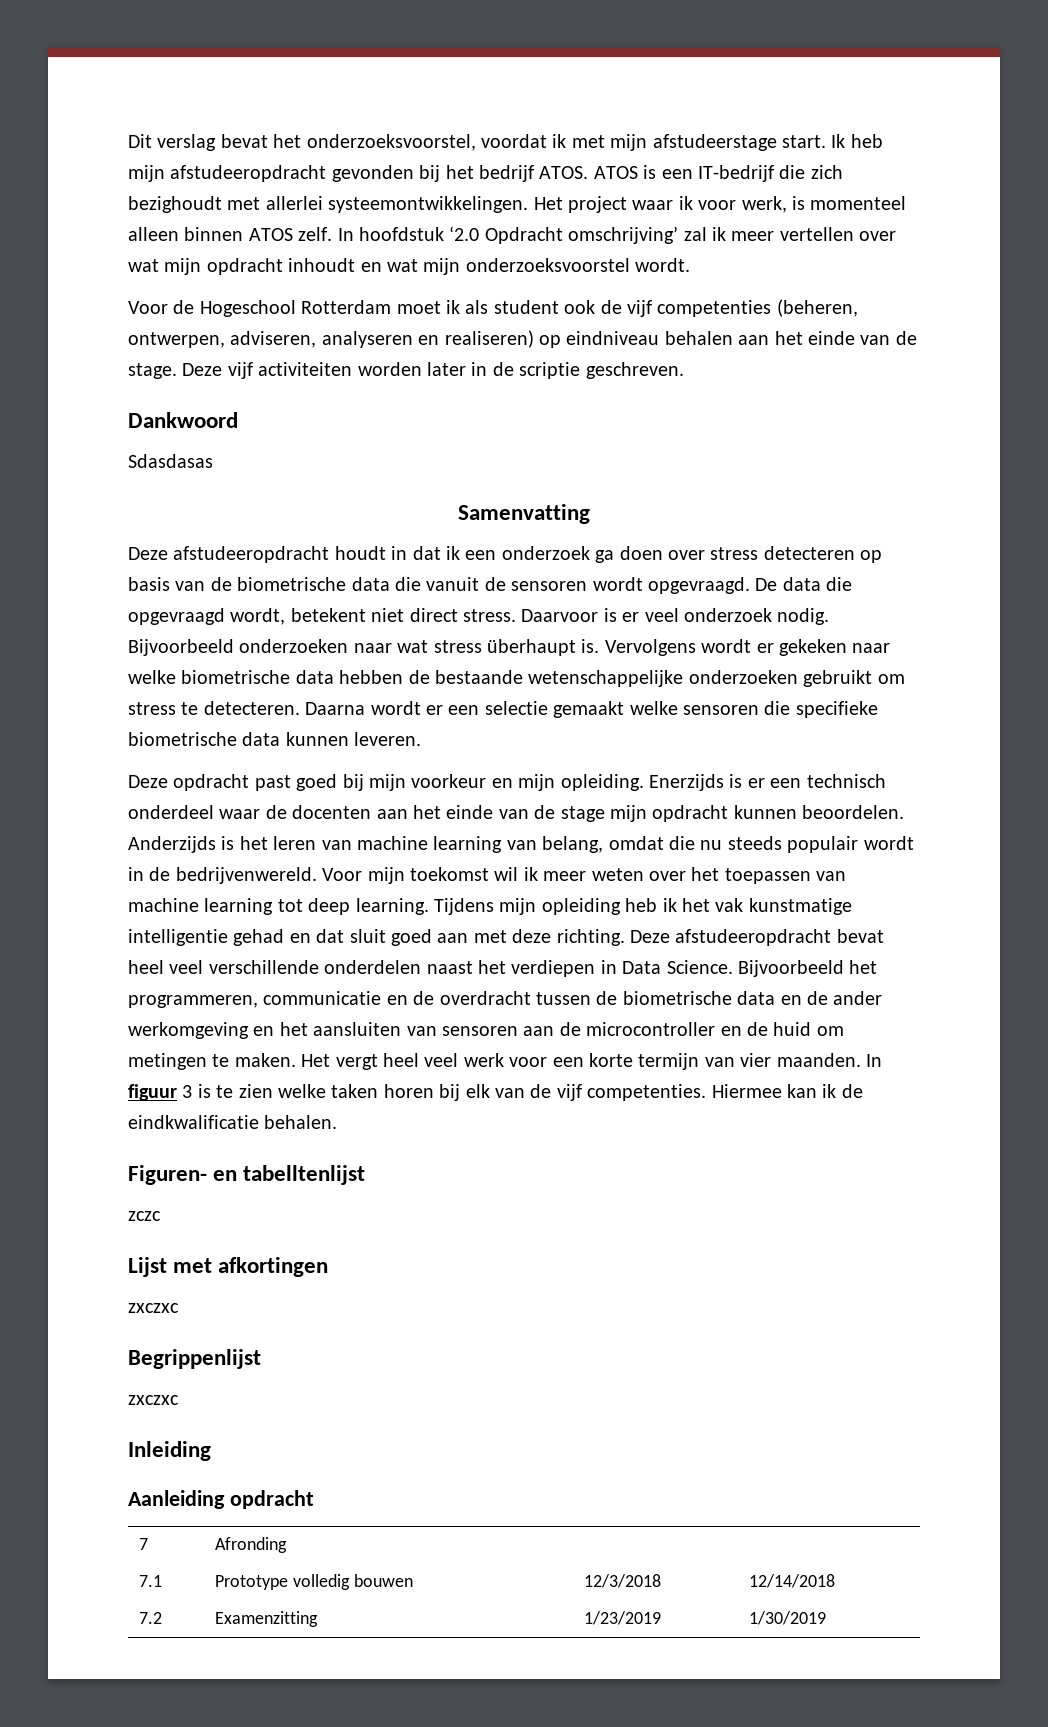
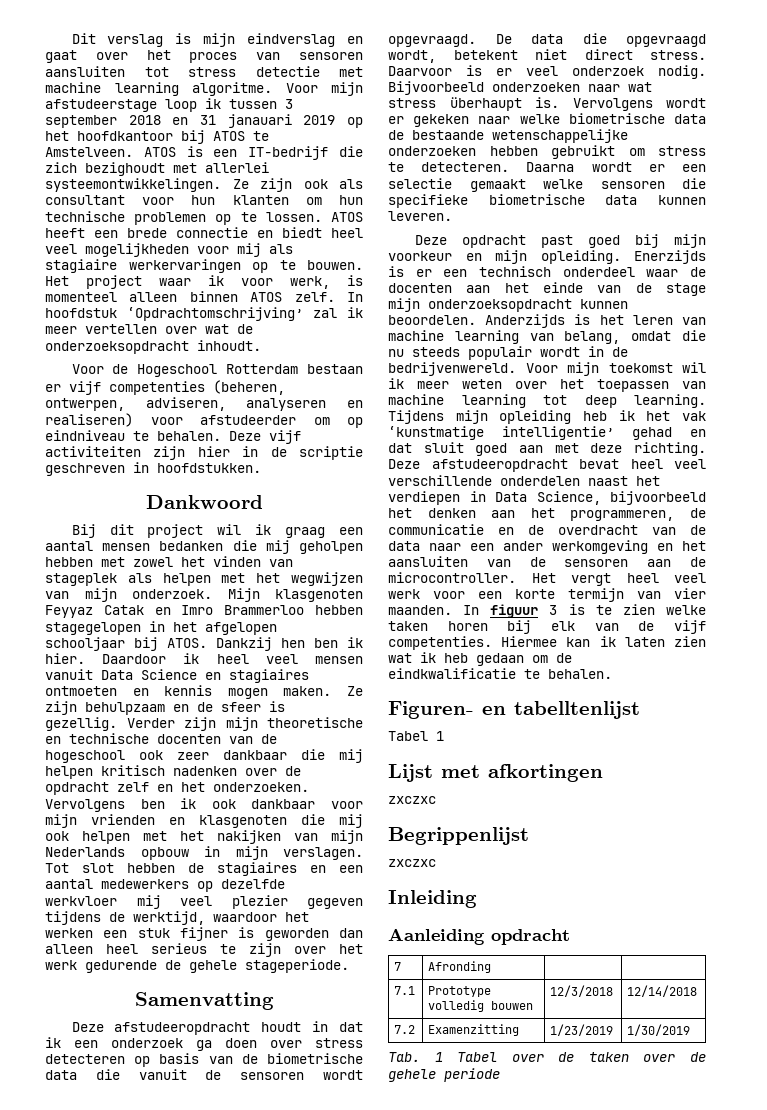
[220,134,883,151] [128,165,589,182] bevat het onderzoeksvoorstel, voordat ik met mijn afstudeerstage start. Ik heb mijn afstudeeropdracht gevonden bij het bedrijf ATOS. -> [175,33,363,47] [45,50,363,63] [45,66,363,77] [45,82,363,96] [45,98,293,112] [45,114,363,128] [45,130,269,144] [45,147,133,157] is mijn eindverslag en gaat over het proces van sensoren aansluiten tot stress detectie met machine learning algoritme. Voor mijn afstudeerstage loop ik tussen 3 september 2018 en 31 janauari 2019 op het hoofdkantoor bij ATOS te Amstelveen.
(529, 204) none -> [232,178,363,192] [45,195,363,205] [45,211,363,225] [45,227,363,238] [45,243,293,257] [45,259,363,273] Ze zijn ook als consultant voor hun klanten om hun technische problemen op te lossen. ATOS heeft een brede connectie en biedt heel veel mogelijkheden voor mij als stagiaire werkervaringen op te bouwen.
[449,226,679,244] ‘2.0 Opdracht omschrijving’ -> [127,307,303,321] ‘Opdrachtomschrijving’
[164,258,691,275] [128,300,622,317] mijn opdracht inhoudt en wat mijn onderzoeksvoorstel wordt. // Voor de Hogeschool Rotterdam moet ik als student ook de -> [237,324,253,334] [45,340,261,354] [71,364,363,377] [45,384,61,392] de onderzoeksopdracht inhoudt. // Voor de Hogeschool Rotterdam bestaan er
[539,331,917,348] [128,363,177,379] op eindniveau behalen aan het einde van de stage. -> [150,415,363,428] [45,430,221,441] voor afstudeerder om op eindniveau te behalen.
[357,362,466,376] worden later -> [153,446,230,460] zijn hier
[585,362,684,379] [128,412,238,428] [128,454,213,468] geschreven. // Dankwoord // Sdasdasas -> [45,462,261,476] [145,495,263,509] [71,524,363,538] [45,540,363,554] [45,556,293,567] [45,572,363,586] [45,588,363,602] [45,605,364,618] [45,621,277,635] [45,637,363,651] [45,653,363,664] [45,669,309,683] [45,685,363,699] [45,701,285,715] [45,717,363,731] [45,733,277,744] [45,749,363,763] [45,765,301,779] [45,782,309,795] [45,798,363,812] [45,814,363,828] [45,830,363,844] [45,846,363,860] [45,862,363,876] [45,879,285,892] [45,895,363,909] [45,911,309,925] [45,927,363,941] [45,943,363,957] [45,959,349,973] geschreven in hoofdstukken. // Dankwoord // Bij dit project wil ik graag een aantal mensen bedanken die mij geholpen hebben met zowel het vinden van stageplek als helpen met het wegwijzen van mijn onderzoek. Mijn klasgenoten Feyyaz Catak en Imro Brammerloo hebben stagegelopen in het afgelopen schooljaar bij ATOS. Dankzij hen ben ik hier. Daardoor ik heel veel mensen vanuit Data Science en stagiaires ontmoeten en kennis mogen maken. Ze zijn behulpzaam en de sfeer is gezellig. Verder zijn mijn theoretische en technische docenten van de hogeschool ook zeer dankbaar die mij helpen kritisch nadenken over de opdracht zelf en het onderzoeken. Vervolgens ben ik ook dankbaar voor mijn vrienden en klasgenoten die mij ook helpen met het nakijken van mijn Nederlands opbouw in mijn verslagen. Tot slot hebben de stagiaires en een aantal medewerkers op dezelfde werkvloer mij veel plezier gegeven tijdens de werktijd, waardoor het werken een stuk fijner is geworden dan alleen heel serieus te zijn over het werk gedurende de gehele stageperiode.
[339,670,404,684] hebben -> (706, 119) none
(798, 677) none -> [489,146,538,156] hebben
[652,805,729,822] opdracht -> [428,299,572,312] onderzoeksopdracht
[748,898,852,915] [128,929,228,946] kunstmatige intelligentie -> [388,426,614,440] ‘kunstmatige intelligentie’
[666,960,844,977] Science. Bijvoorbeeld -> [536,491,706,505] [388,508,516,518] Science, bijvoorbeeld het denken aan
(258, 1001) none -> [690,508,706,518] de
[536,991,828,1005] tussen de biometrische data en de -> [652,525,706,535] [388,541,494,551] van de data naar een
(437, 1031) none -> [529,557,546,567] de
[586,1022,844,1036] [128,1053,296,1070] microcontroller en de huid om metingen te maken. -> [388,572,516,583] microcontroller.
(837, 1091) none -> [624,636,706,647] [388,652,548,666] laten zien wat ik heb gedaan om
(259, 1122) none -> [524,669,540,679] te
[128,1211,161,1221] zczc -> [388,731,444,741] Tabel 1
(827, 1618) none -> [388,1052,706,1062] [388,1068,500,1082] // Tab. 1 Tabel over de taken over de gehele periode

